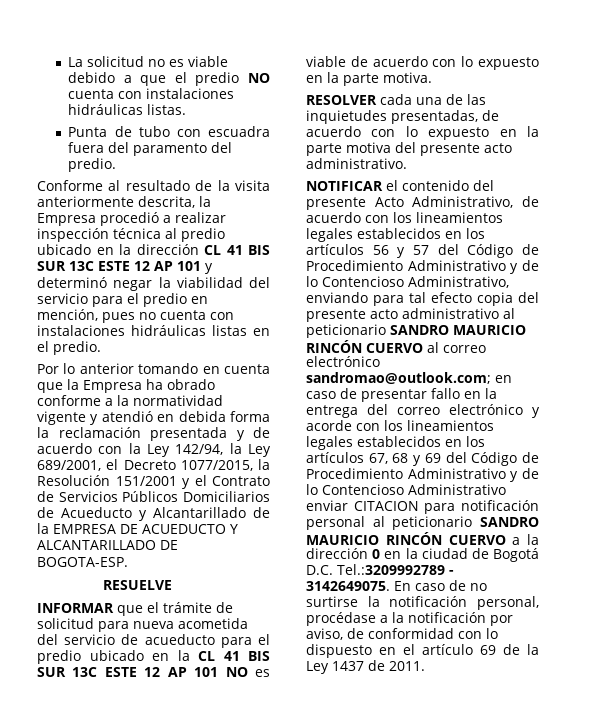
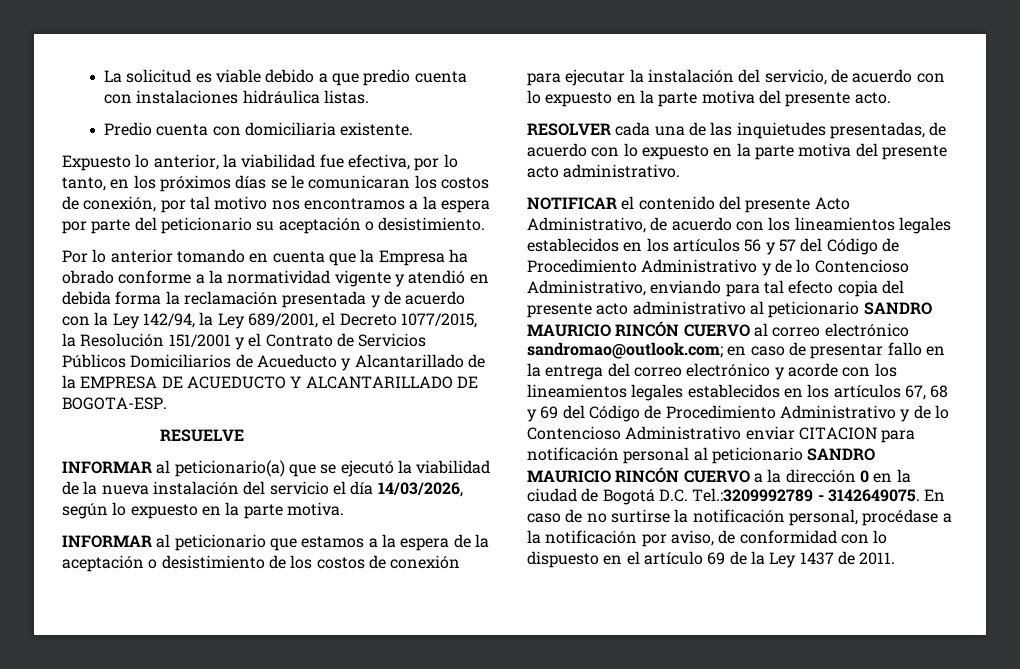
[148,59,166,67] no -> (192, 76) none
[174,72,270,86] [68,88,235,99] [68,104,144,115] el predio NO cuenta con instalaciones hidráulicas -> [363,69,467,86] [104,90,320,104] predio cuenta con instalaciones hidráulica
[68,126,270,137] [68,142,233,156] [68,158,117,172] [37,180,270,191] [37,196,211,208] [37,212,226,226] [37,228,225,242] [37,244,270,255] [37,261,213,274] [37,277,270,291] [37,293,208,307] [37,309,234,323] [37,325,270,336] [37,341,101,355] Punta de tubo con escuadra fuera del paramento del predio. // Conforme al resultado de la visita anteriormente descrita, la Empresa procedió a realizar inspección técnica al predio ubicado en la dirección CL 41 BIS SUR 13C ESTE 12 AP 101 y determinó negar la viabilidad del servicio para el predio en mención, pues no cuenta con instalaciones hidráulicas listas en el predio. -> [104,122,414,136] [62,154,458,171] [62,175,489,192] [62,196,490,213] [62,217,486,234] Predio cuenta con domiciliaria existente. // Expuesto lo anterior, la viabilidad fue efectiva, por lo tanto, en los próximos días se le comunicaran los costos de conexión, por tal motivo nos encontramos a la espera por parte del peticionario su aceptación o desistimiento.
[117,602,233,616] [37,618,248,632] [37,634,270,648] [37,650,270,664] [37,667,270,677] [306,56,539,70] [306,72,432,86] que el trámite de solicitud para nueva acometida del servicio de acueducto para el predio ubicado en la CL 41 BIS SUR 13C ESTE 12 AP 101 NO es viable de acuerdo con lo expuesto en la parte motiva. -> [156,460,491,477] [62,481,463,497] [62,502,344,519] [62,534,489,551] [62,555,461,572] [527,69,945,86] [527,90,891,107] al peticionario(a) que se ejecutó la viabilidad de la nueva instalación del servicio el día 14/03/2026, según lo expuesto en la parte motiva. // INFORMAR al peticionario que estamos a la espera de la aceptación o desistimiento de los costos de conexión para ejecutar la instalación del servicio, de acuerdo con lo expuesto en la parte motiva del presente acto.

